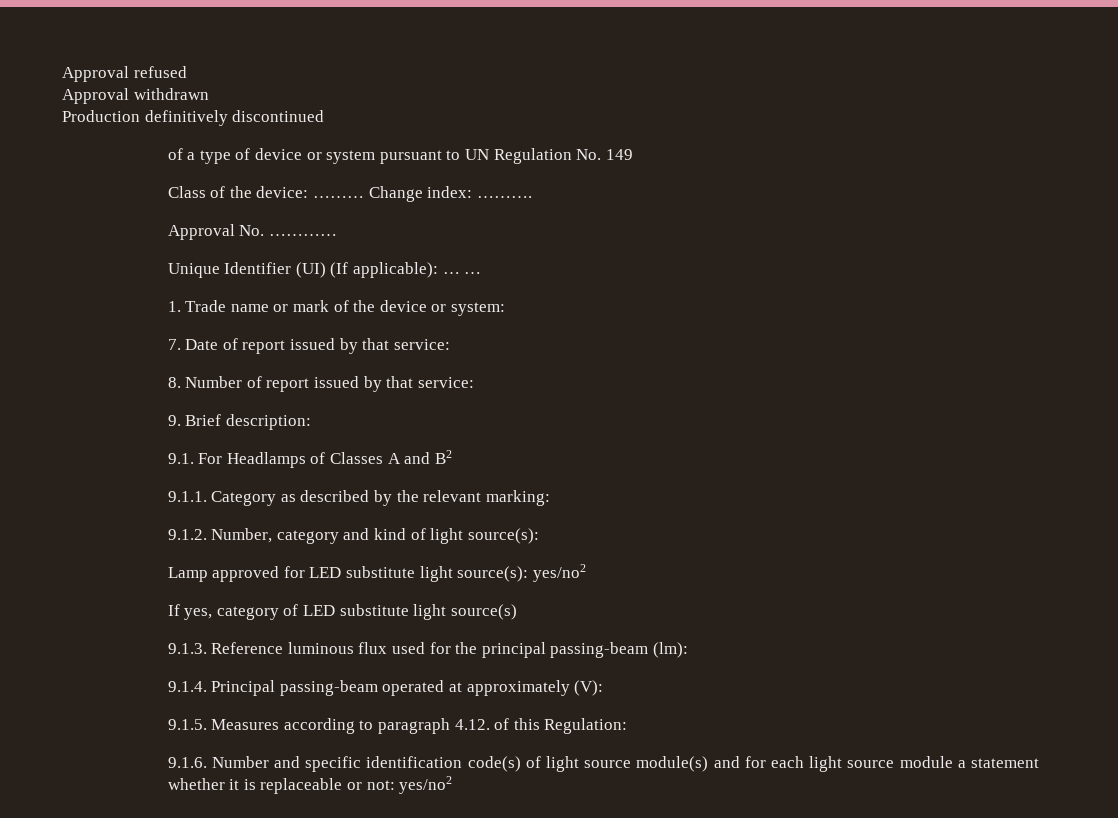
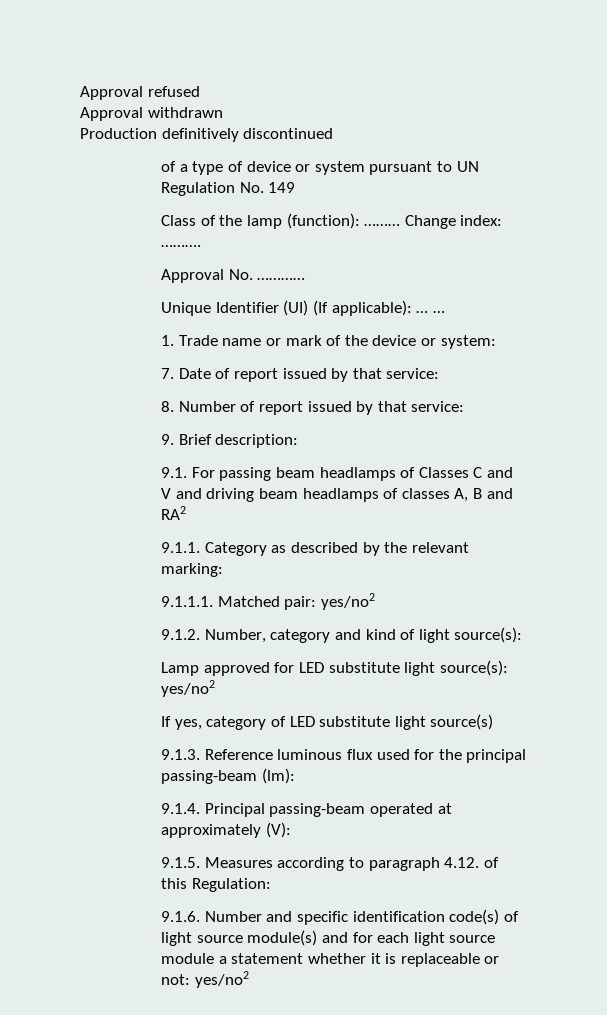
[256,186,309,198] device: -> [247,213,360,229] lamp (function):
[226,450,452,468] Headlamps of Classes A and B2 -> [219,467,513,481] [161,488,513,502] [161,506,187,520] passing beam headlamps of Classes C and V and driving beam headlamps of classes A, B and RA2
(550, 498) none -> [161,593,376,610] // 9.1.1.1. Matched pair: yes/no2

